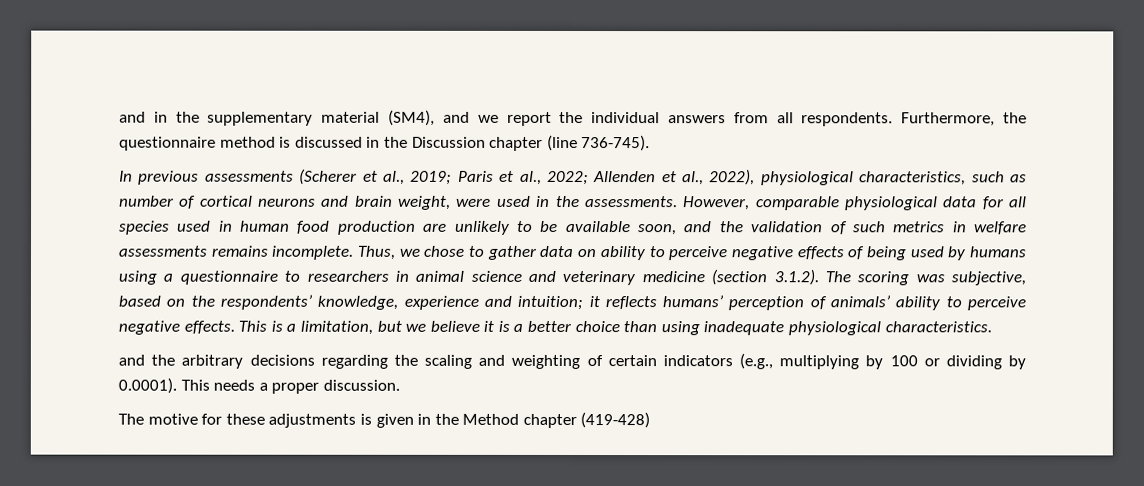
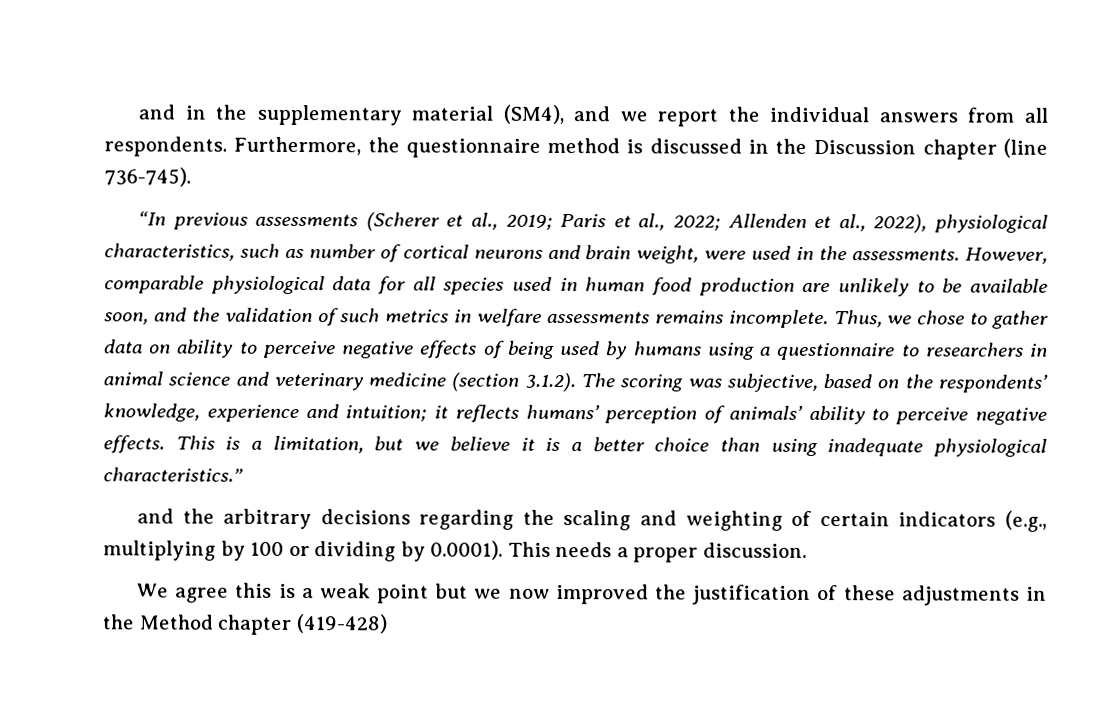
[119,170,133,182] In -> [137,211,166,226] “In
[884,321,992,333] characteristics. -> [103,467,243,482] characteristics.”
[118,413,414,428] The motive for these adjustments is given -> [136,582,1020,606] We agree this is a weak point but we now improved the justification of these adjustments

